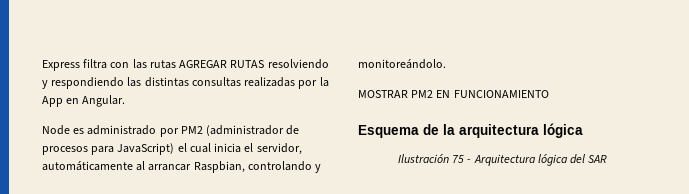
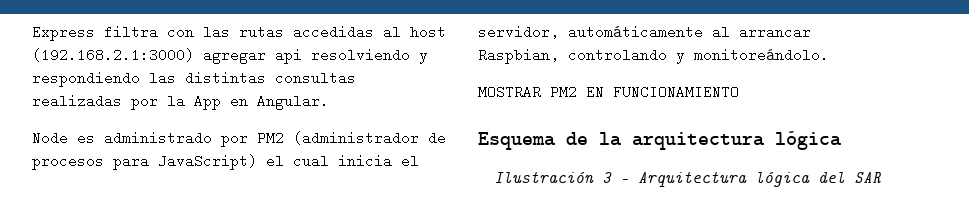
[179,60,265,68] AGREGAR RUTAS -> [293,25,446,39] [32,48,302,64] accedidas al host (192.168.2.1:3000) agregar api
[452,155,465,163] 75 -> [601,172,612,183] 3

